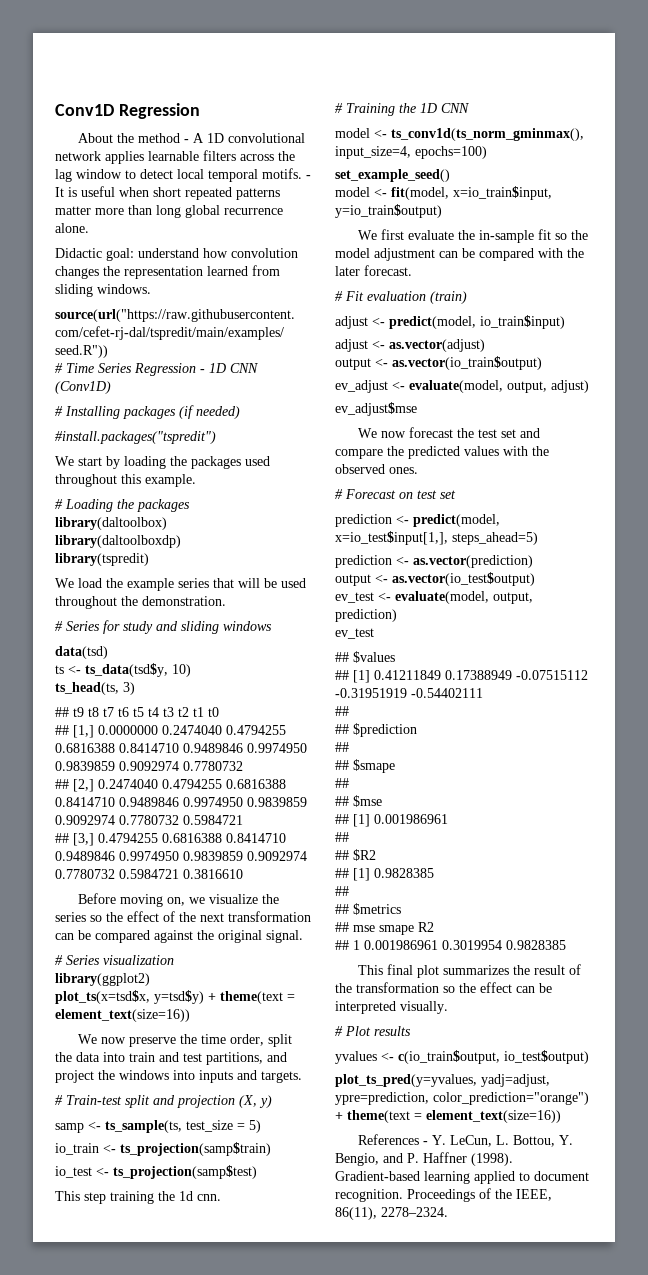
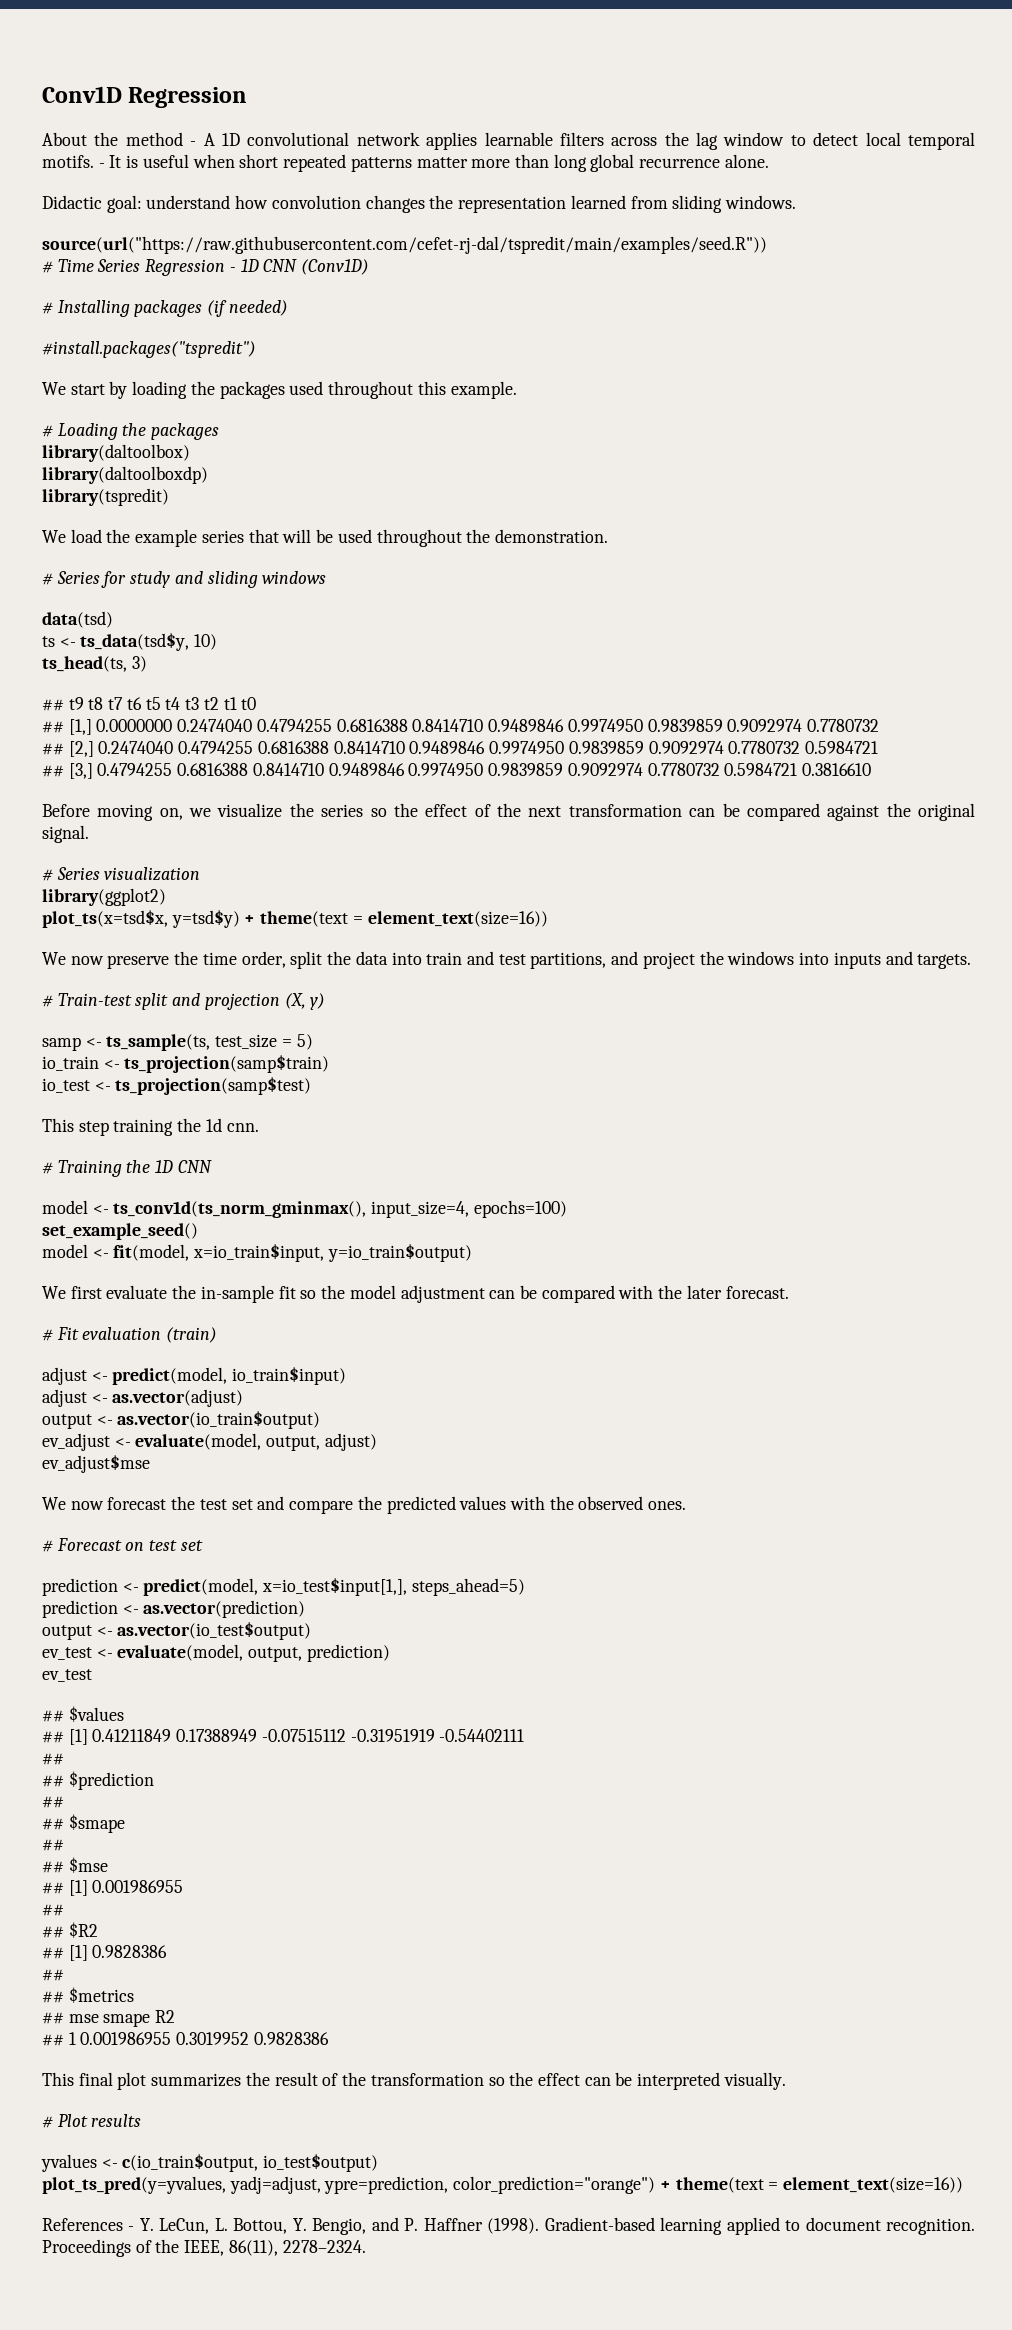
[374,814,448,824] 0.001986961 -> [92,1880,184,1893] 0.001986955
[374,868,434,878] 0.9828385 -> [92,1945,168,1958] 0.9828386
[364,940,566,950] 0.001986961 0.3019954 0.9828385 -> [80,2032,329,2045] 0.001986955 0.3019952 0.9828386

